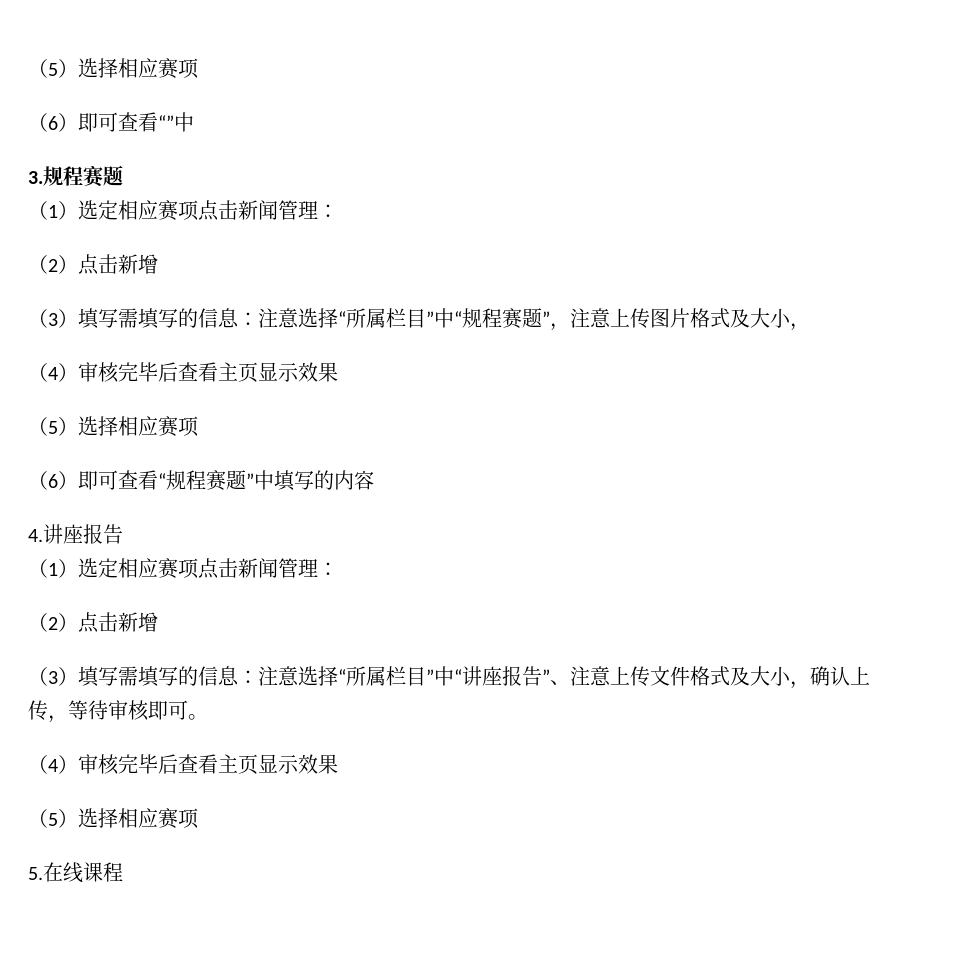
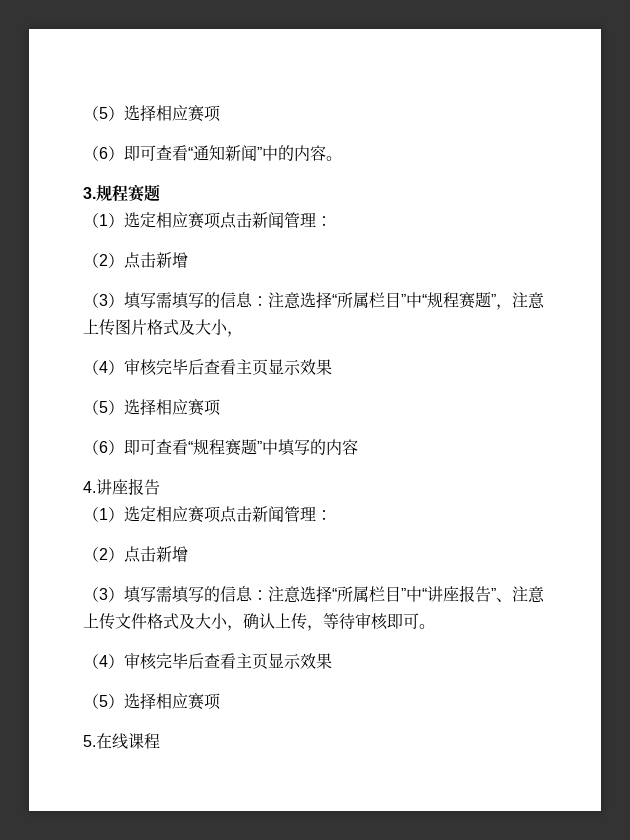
[28,58,199,79] [28,112,194,132] （5）选择相应赛项 // （6）即可查看“”中 -> [83,105,221,122] [83,145,342,161] （5）选择相应赛项 // （6）即可查看“通知新闻”中的内容。

